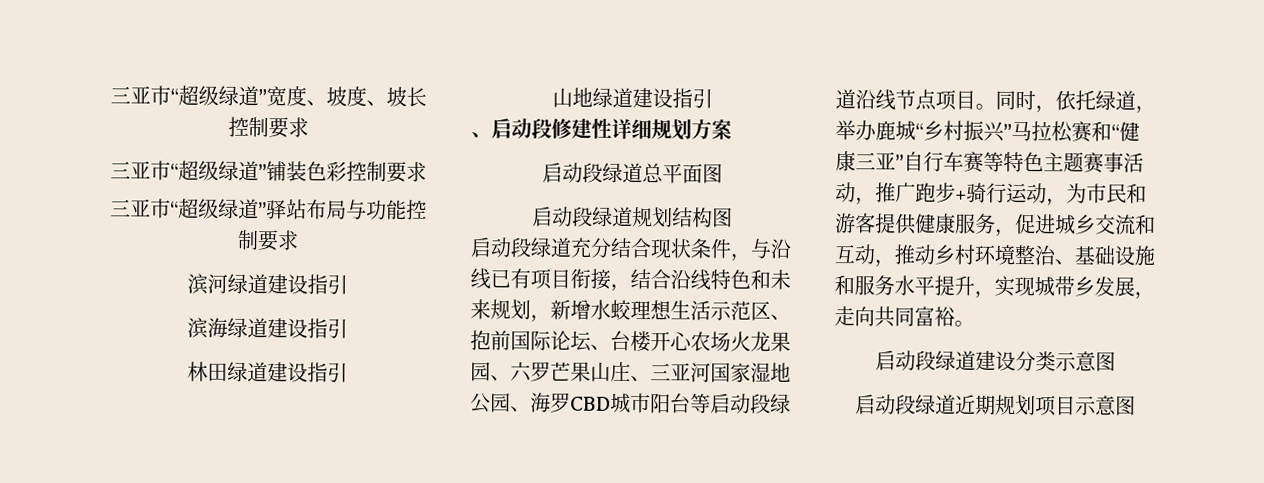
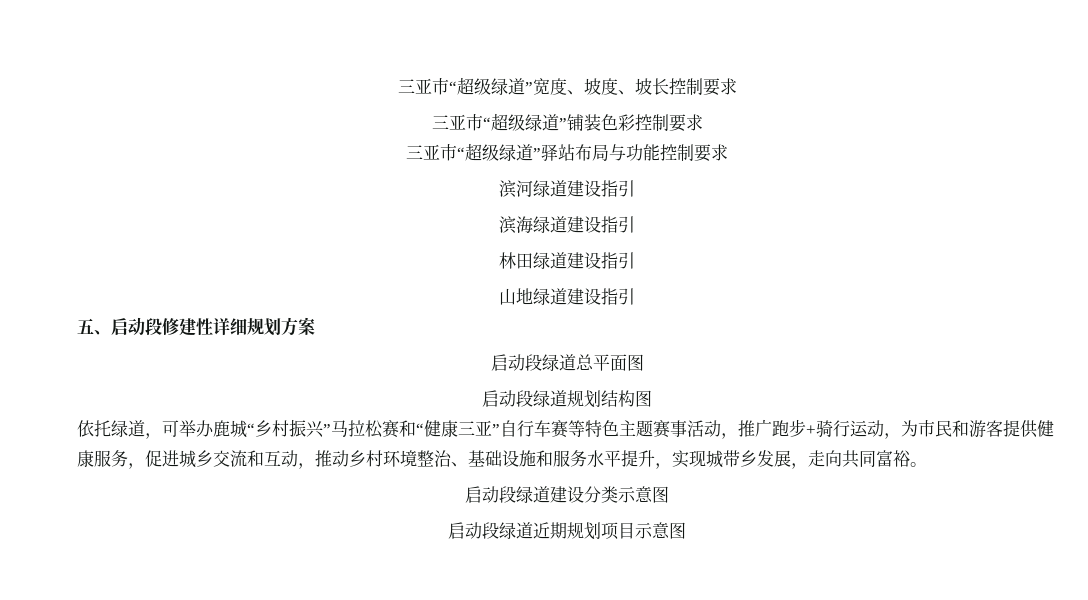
(713, 98) none -> [77,318,94,334] 五
[470,237,792,262] [470,268,791,292] [470,299,791,323] [470,330,791,353] [470,361,791,383] [470,392,791,414] [835,89,1056,114] 启动段绿道充分结合现状条件，与沿线已有项目衔接，结合沿线特色和未来规划，新增水蛟理想生活示范区、抱前国际论坛、台楼开心农场火龙果园、六罗芒果山庄、三亚河国家湿地公园、海罗CBD城市阳台等启动段绿道沿线节点项目。同时， -> (652, 398) none
(1156, 109) none -> [162,420,179,437] 可

